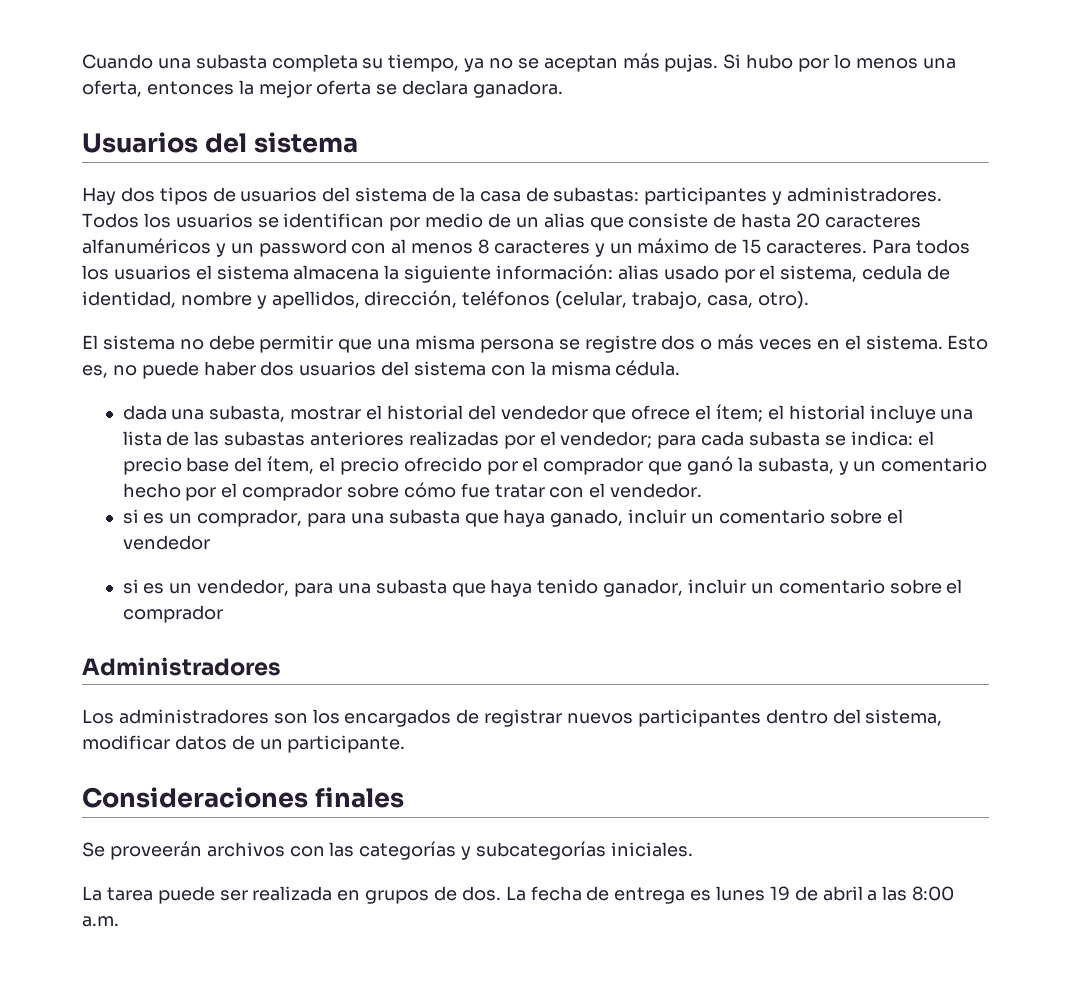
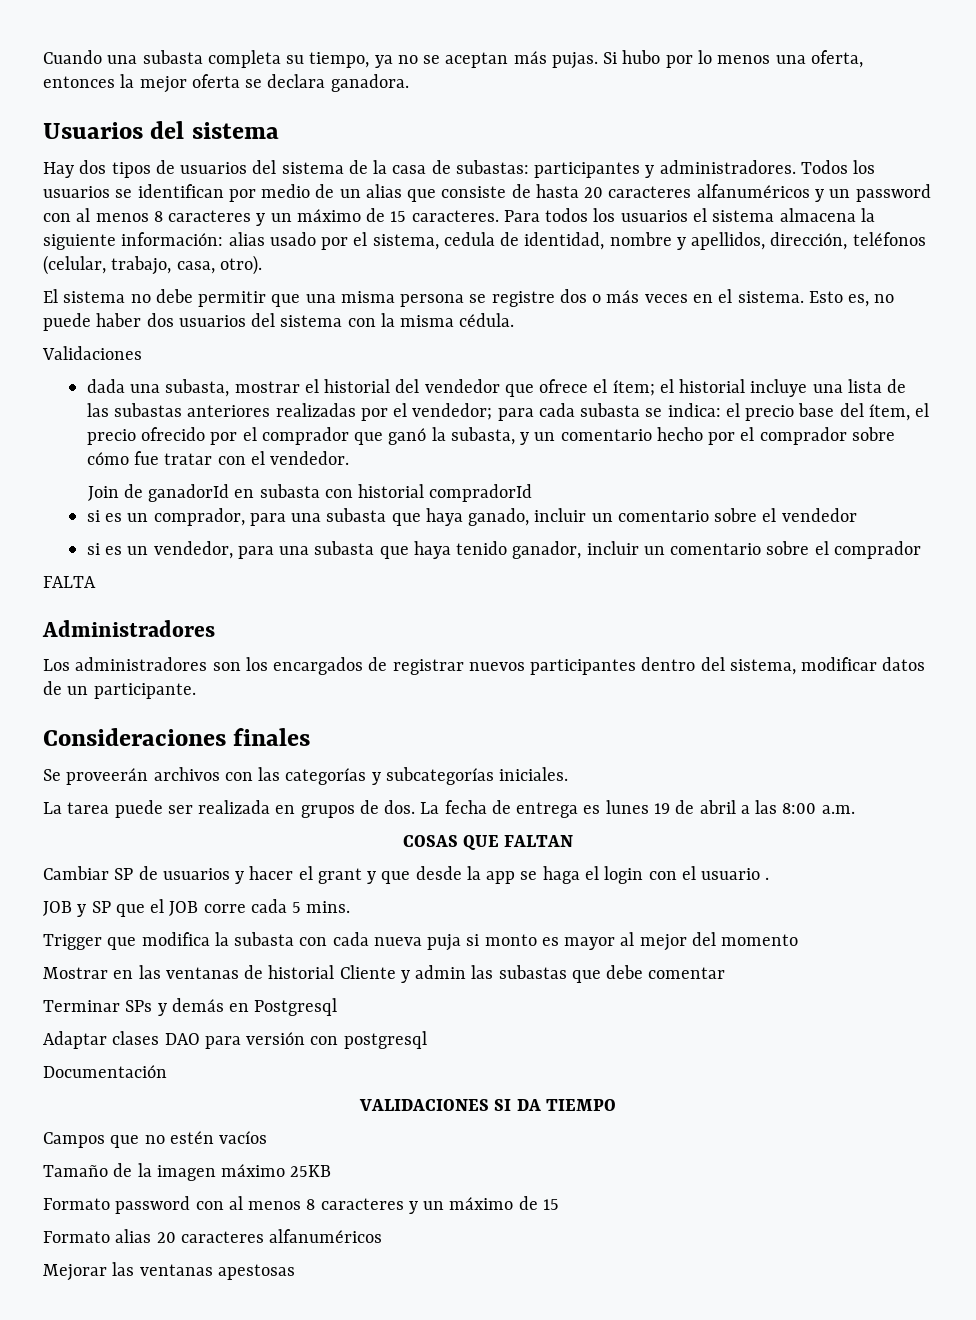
(681, 368) none -> [42,346,142,360] // Validaciones
(703, 490) none -> [87,484,533,502] // Join de ganadorId en subasta con historial compradorId
(223, 614) none -> [43,576,96,588] // FALTA
(119, 921) none -> [402,835,574,850] [43,866,770,884] [43,899,351,917] [43,932,799,951] [43,965,726,983] [43,998,338,1016] [43,1031,427,1049] [43,1065,167,1078] [359,1099,616,1111] [43,1131,268,1148] [43,1163,332,1181] [43,1196,559,1214] [43,1229,383,1243] [43,1262,295,1281] // COSAS QUE FALTAN // Cambiar SP de usuarios y hacer el grant y que desde la app se haga el login con el usuario . // JOB y SP que el JOB corre cada 5 mins. // Trigger que modifica la subasta con cada nueva puja si monto es mayor al mejor del momento // Mostrar en las ventanas de historial Cliente y admin las subastas que debe comentar // Terminar SPs y demás en Postgresql // Adaptar clases DAO para versión con postgresql // Documentación // VALIDACIONES SI DA TIEMPO // Campos que no estén vacíos // Tamaño de la imagen máximo 25KB // Formato password con al menos 8 caracteres y un máximo de 15 // Formato alias 20 caracteres alfanuméricos // Mejorar las ventanas apestosas

